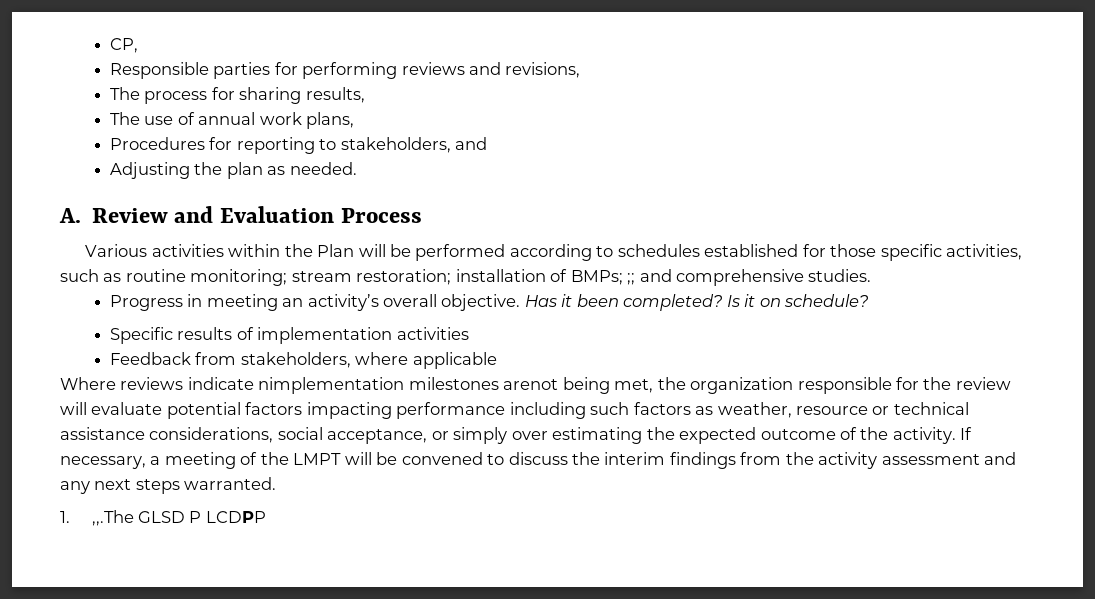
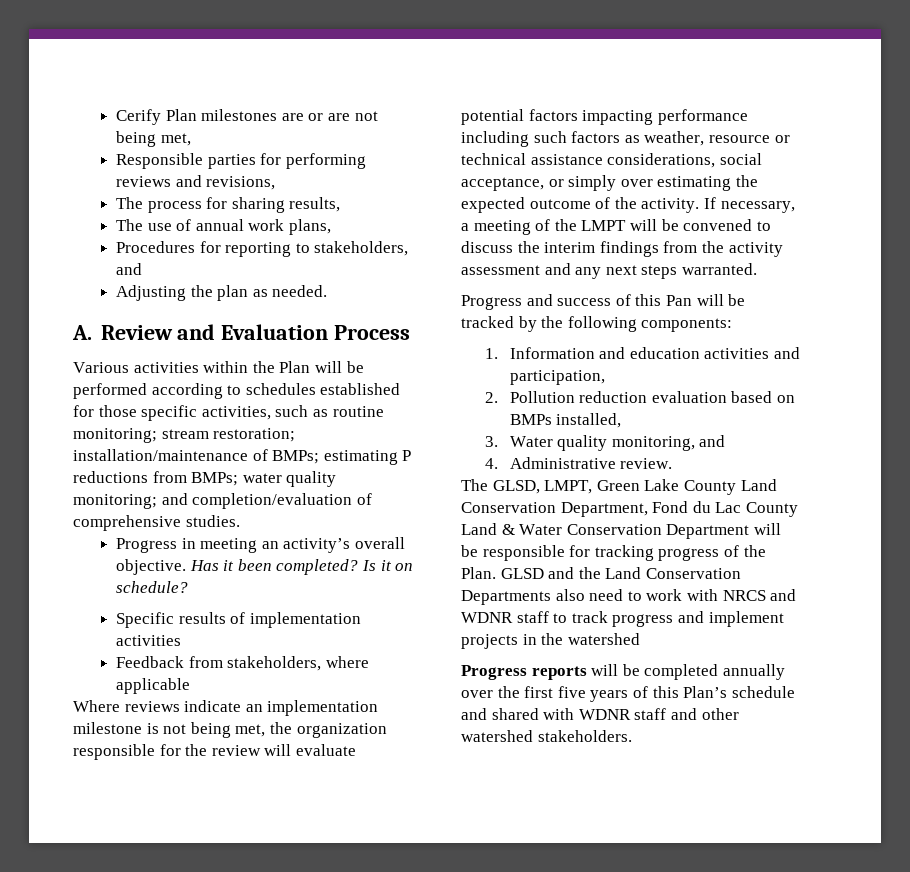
[109,38,138,53] CP, -> [115,109,378,125] [115,131,191,147] Cerify Plan milestones are or are not being met,
[455,269,546,282] installation -> [73,449,248,461] installation/maintenance
[627,269,672,285] ;; and -> [323,450,412,465] [73,471,337,487] [73,493,372,509] estimating P reductions from BMPs; water quality monitoring; and completion/evaluation of
[258,377,559,394] nimplementation milestones arenot -> [245,700,379,716] [73,722,187,734] an implementation milestone is not
[60,510,266,526] 1. ,,.The GLSD P LCDPP -> [461,294,746,310] [461,316,733,332] [485,347,800,359] [509,370,605,385] [485,391,795,403] [509,413,622,428] [485,435,726,451] [485,457,673,469] [461,479,777,495] [461,501,798,517] [461,523,781,539] [461,545,766,561] [461,567,741,579] [461,589,797,605] [461,611,784,627] [461,633,640,649] [461,664,785,680] [461,686,795,702] [461,708,739,720] [461,730,632,742] Progress and success of this Pan will be tracked by the following components: // 1. Information and education activities and participation, // 2. Pollution reduction evaluation based on BMPs installed, // 3. Water quality monitoring, and // 4. Administrative review. // The GLSD, LMPT, Green Lake County Land Conservation Department, Fond du Lac County Land & Water Conservation Department will be responsible for tracking progress of the Plan. GLSD and the Land Conservation Departments also need to work with NRCS and WDNR staff to track progress and implement projects in the watershed // Progress reports will be completed annually over the first five years of this Plan’s schedule and shared with WDNR staff and other watershed stakeholders.

